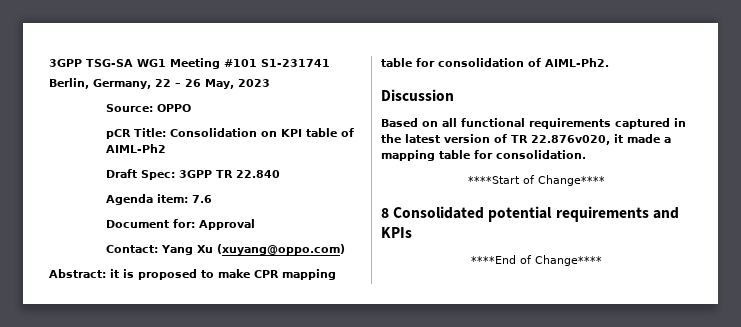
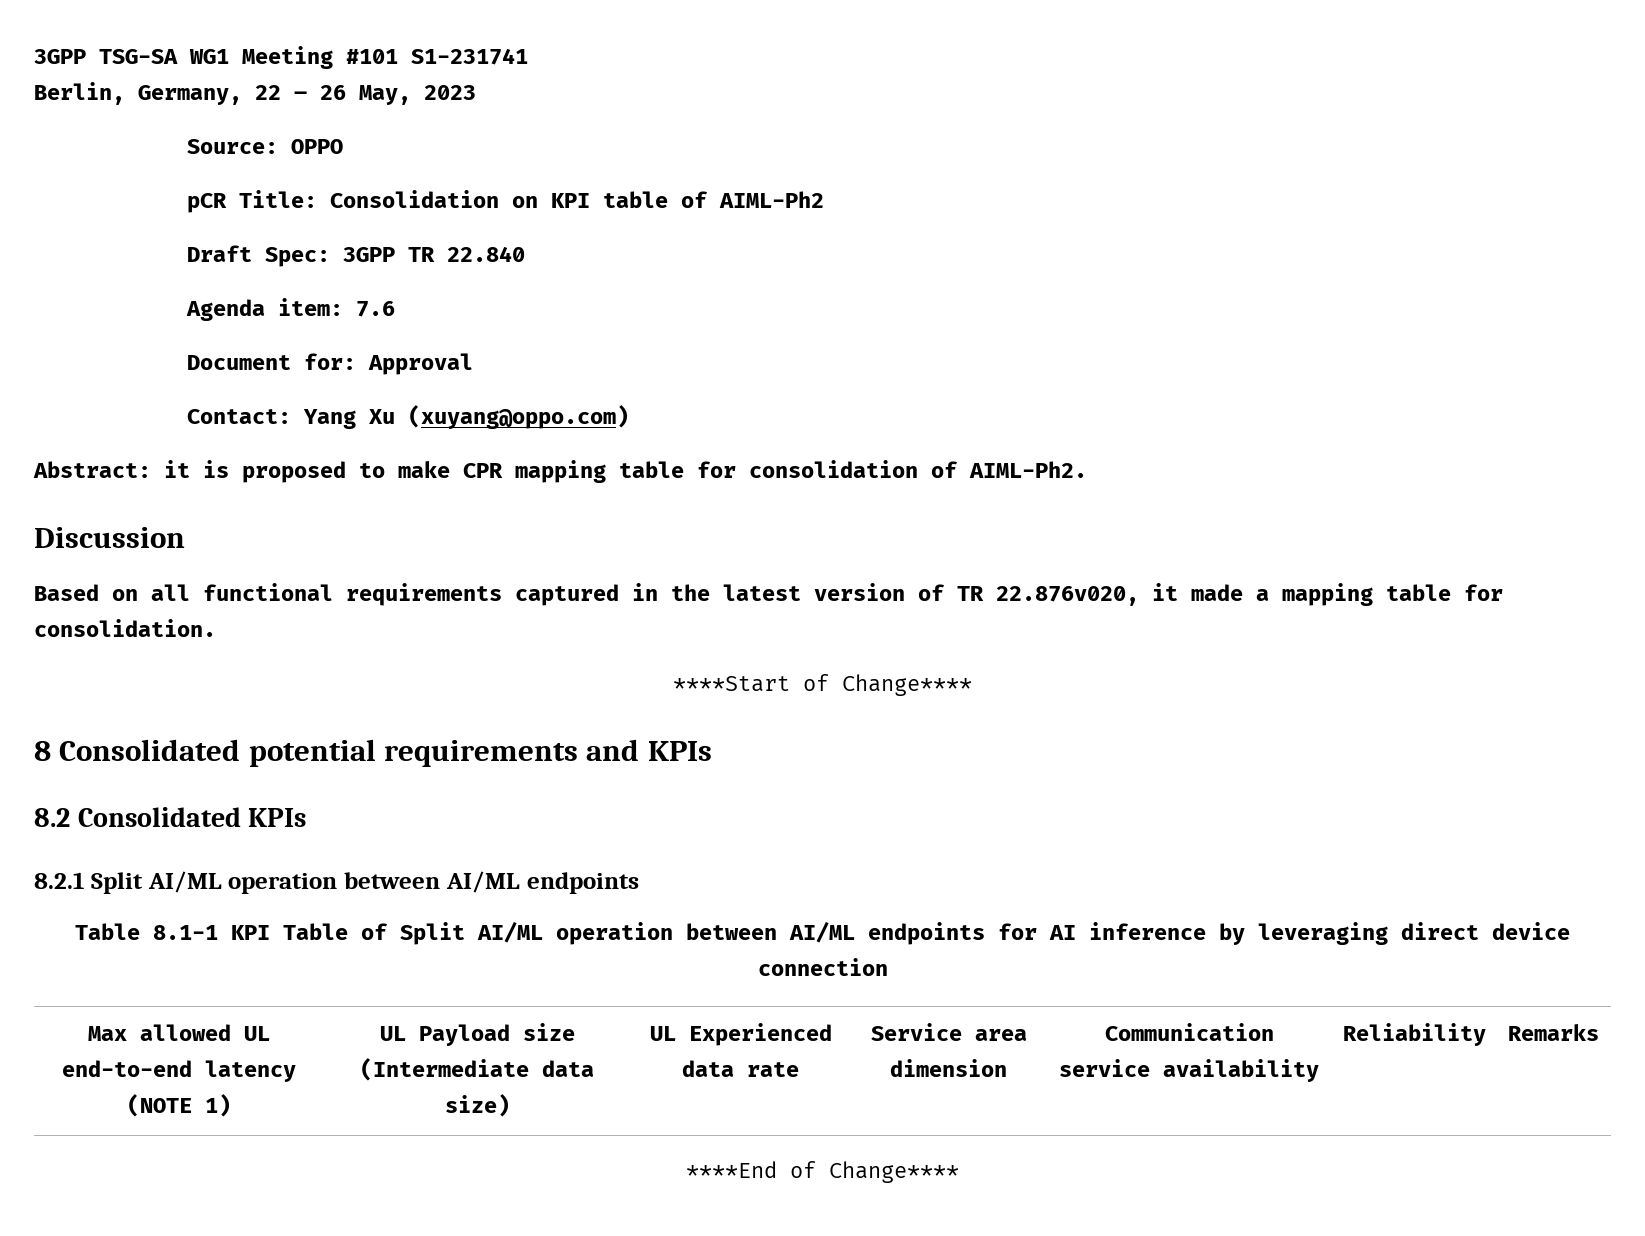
(412, 232) none -> [34,807,307,827] [34,871,639,894] [75,921,1570,945] [757,958,888,976] [88,1024,270,1041] [61,1060,296,1082] [126,1094,231,1117] [379,1023,575,1046] [359,1058,594,1081] [444,1094,510,1117] [649,1023,832,1046] [682,1060,799,1077] [870,1023,1027,1041] [890,1059,1007,1077] [1104,1023,1274,1041] [1059,1059,1319,1082] [1342,1023,1486,1046] [1508,1024,1599,1041] // 8.2 Consolidated KPIs // 8.2.1 Split AI/ML operation between AI/ML endpoints // Table 8.1-1 KPI Table of Split AI/ML operation between AI/ML endpoints for AI inference by leveraging direct device connection // Max allowed UL end-to-end latency (NOTE 1) | UL Payload size (Intermediate data size) | UL Experienced data rate | Service area dimension | Communication service availability | Reliability | Remarks

